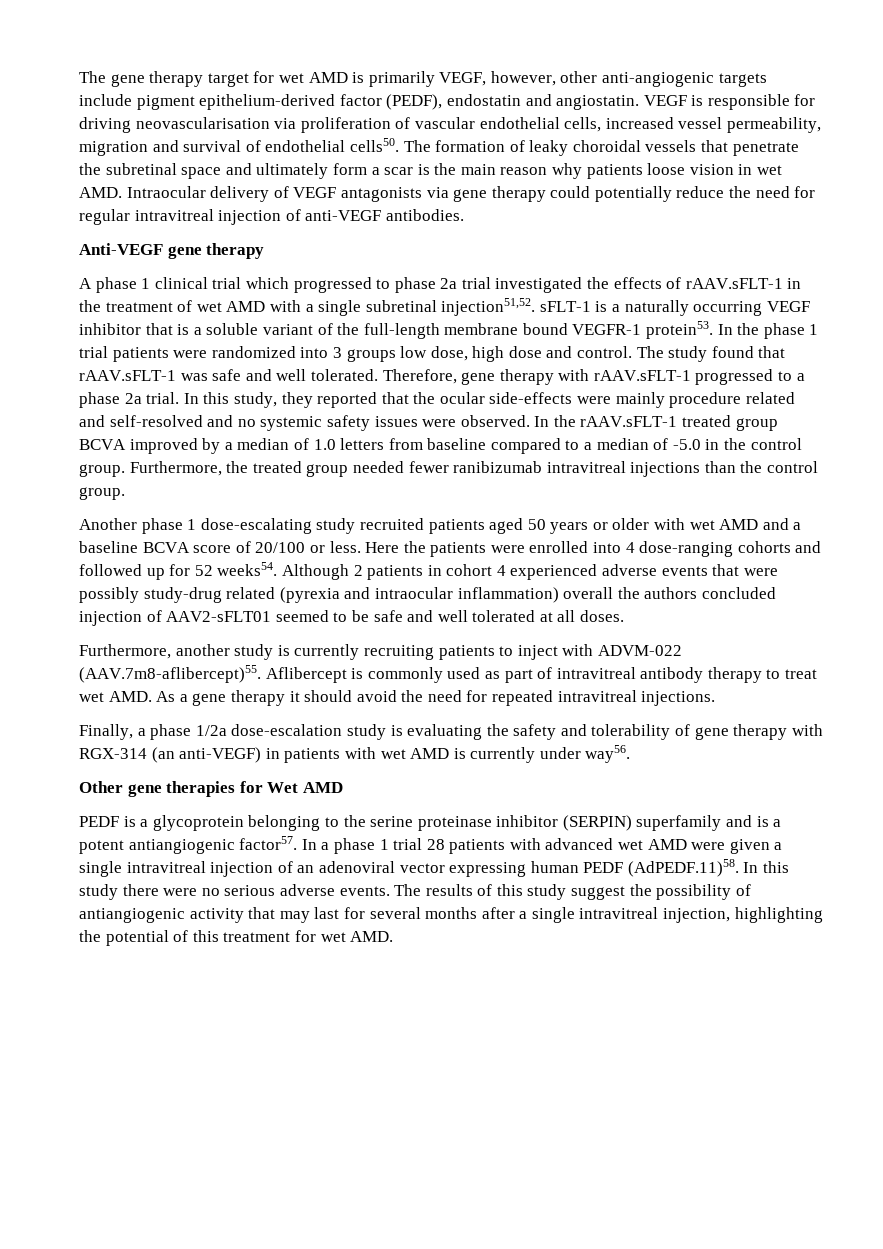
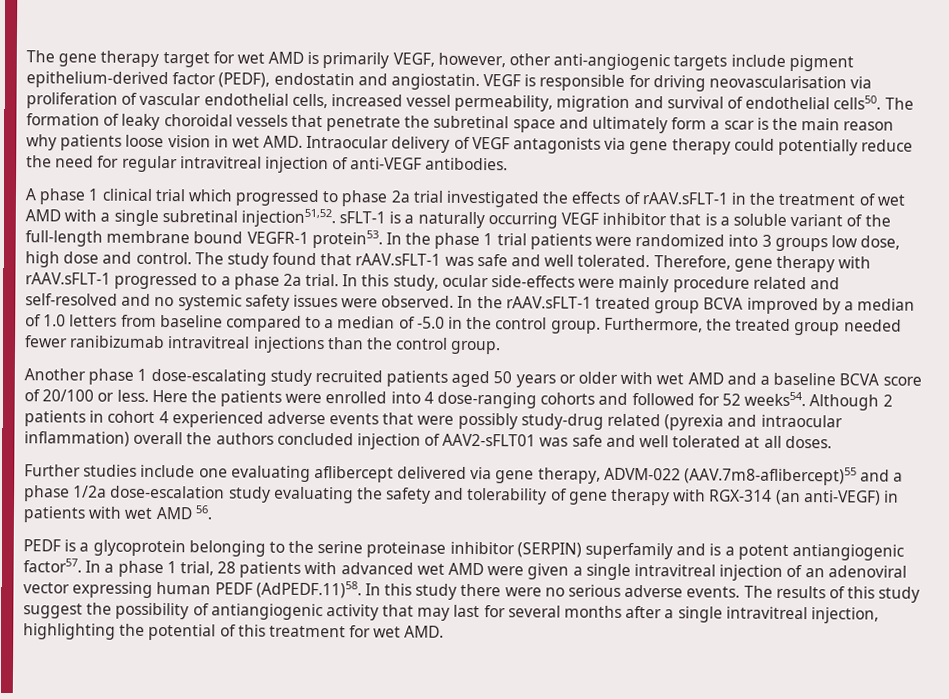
[79,243,265,259] // Anti-VEGF gene therapy -> (509, 164) none
[281,392,436,408] they reported that the -> (439, 282) none
[146,568,165,580] up -> (695, 399) none
[275,610,369,622] seemed to be -> [539,437,569,447] was
[79,644,682,660] [79,665,818,683] [79,690,716,706] [79,724,133,740] Furthermore, another study is currently recruiting patients to inject with ADVM-022 (AAV.7m8-aflibercept)55. Aflibercept is commonly used as part of intravitreal antibody therapy to treat wet AMD. As a gene therapy it should avoid the need for repeated intravitreal injections. // Finally, -> [24,464,891,486] Further studies include one evaluating aflibercept delivered via gene therapy, ADVM-022 (AAV.7m8-aflibercept)55 and
[390,725,403,736] is -> (271, 494) none
[453,745,631,763] [79,781,343,797] is currently under way56. // Other gene therapies for Wet AMD -> [194,505,213,520] 56.
[393,838,423,850] trial -> [179,561,214,576] trial,

